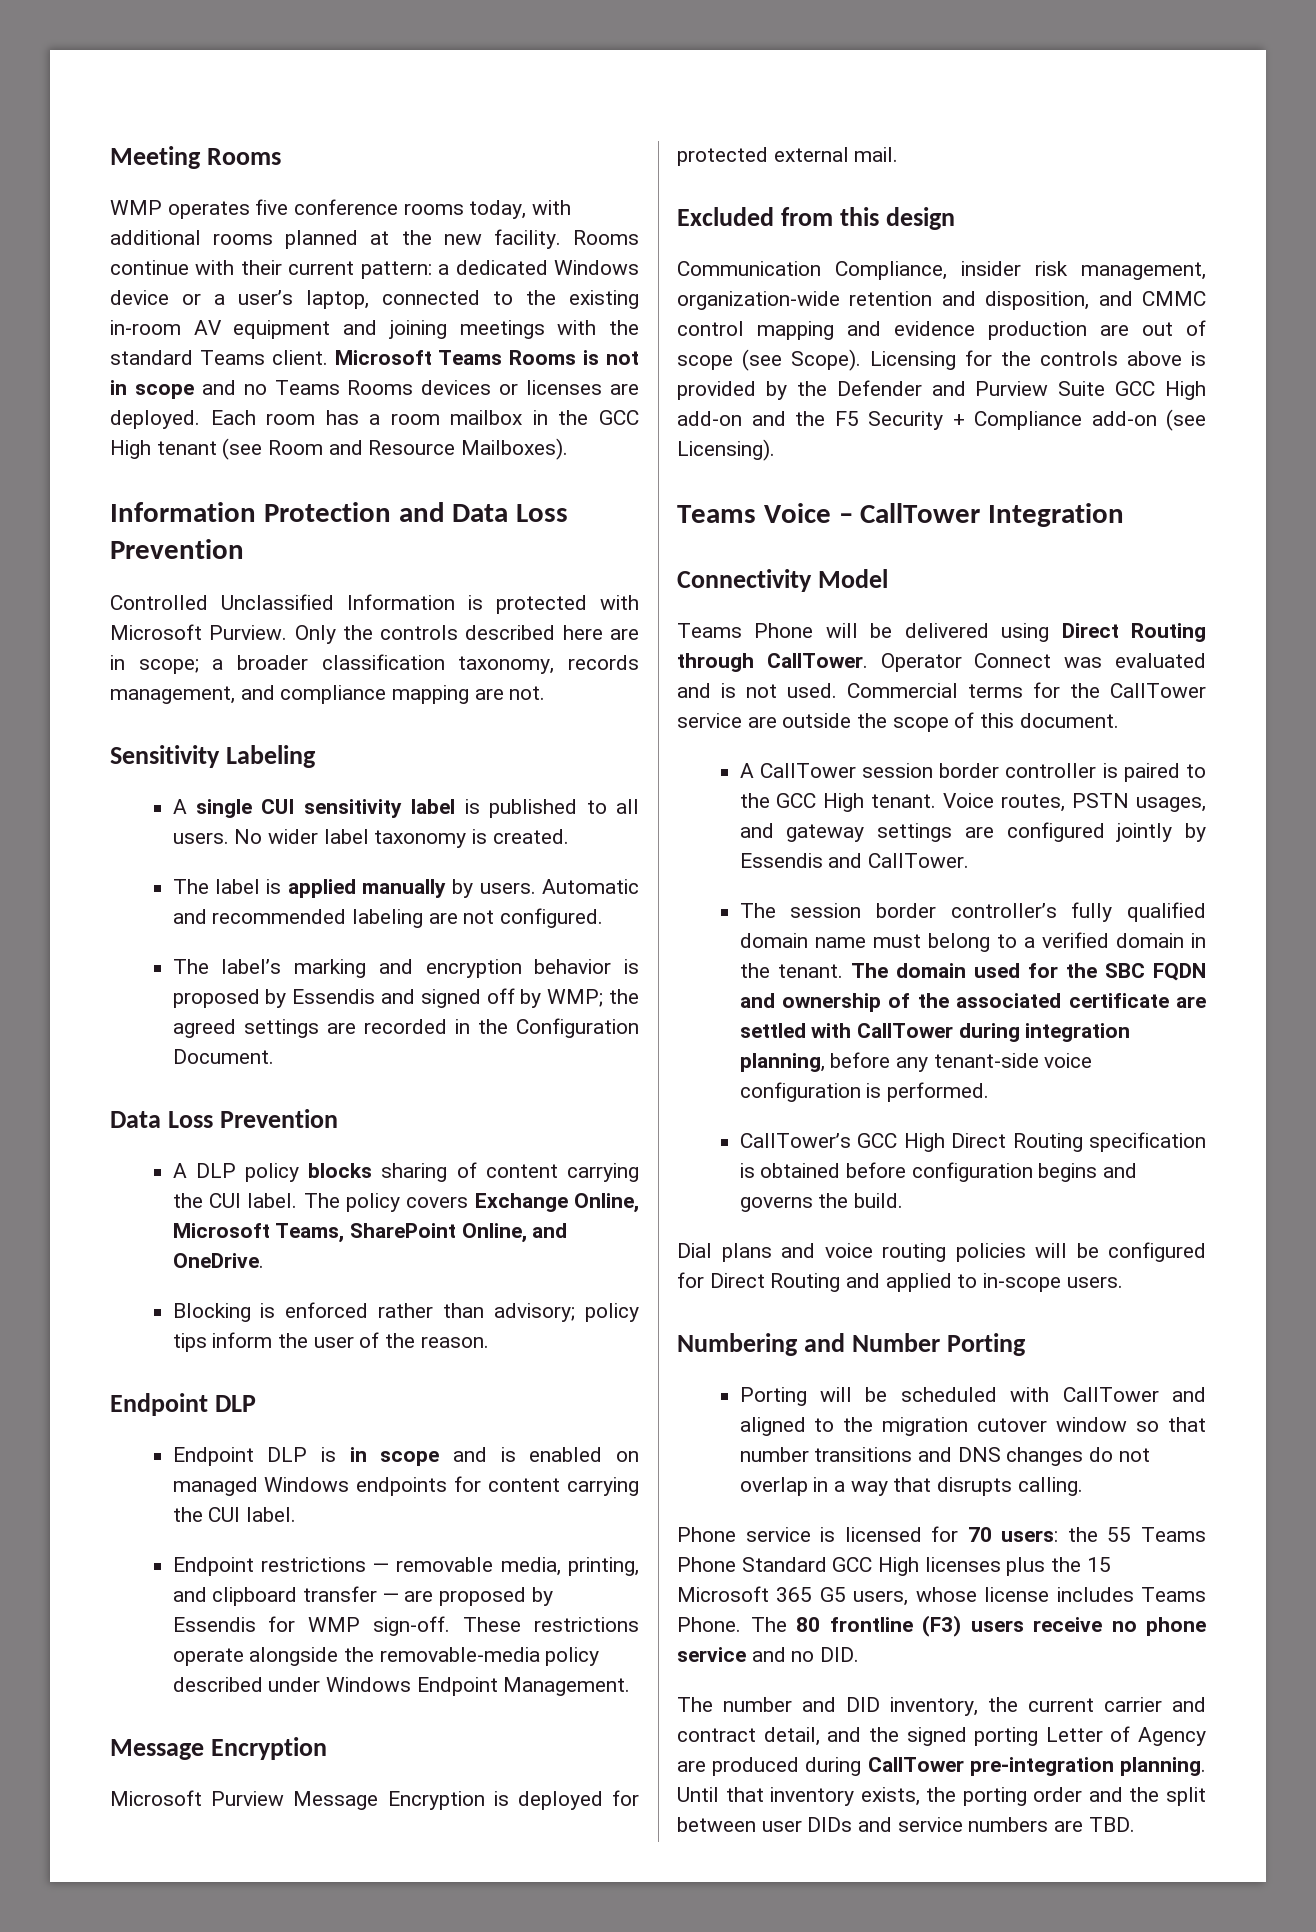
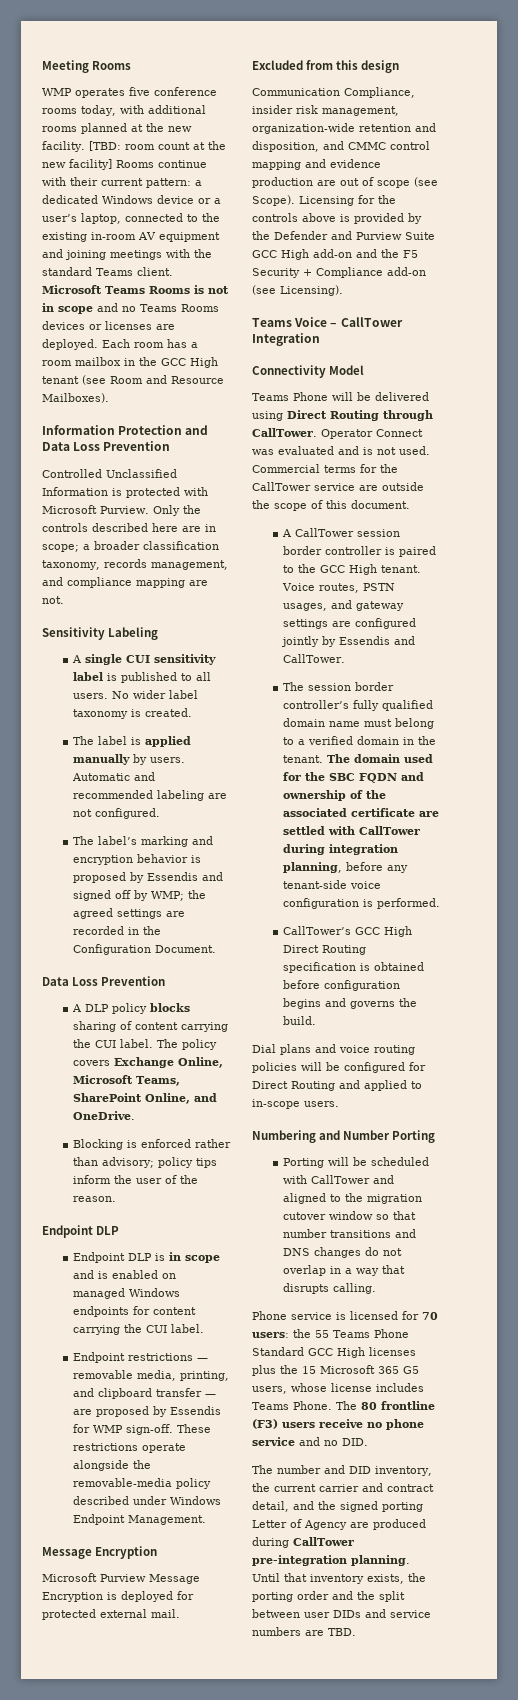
(561, 239) none -> [88,141,226,151] [42,159,112,170] [TBD: room count at the new facility]

